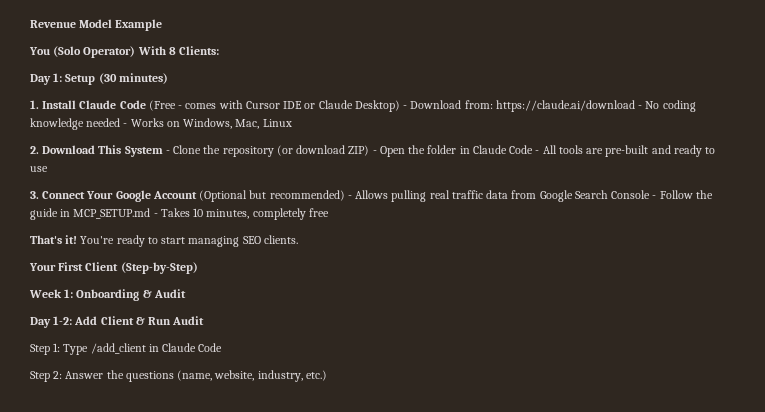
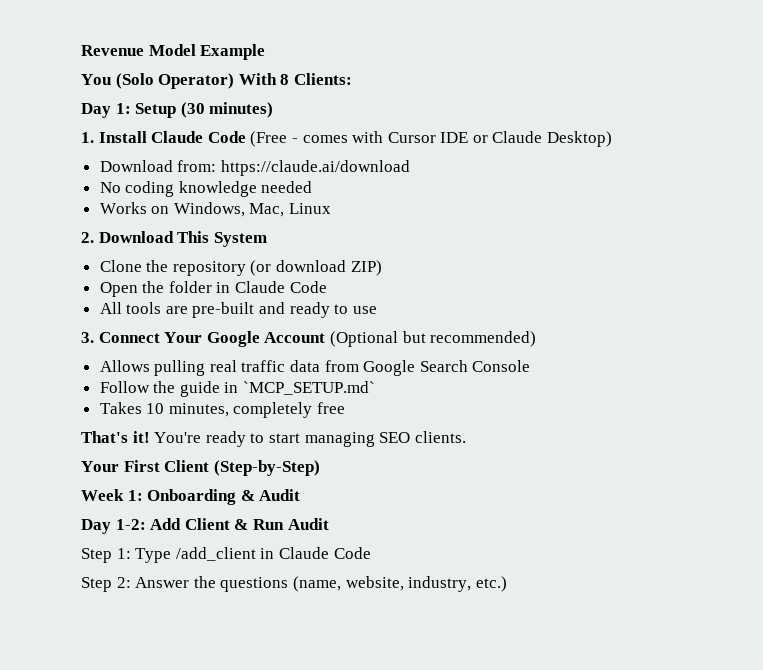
[403,105,408,109] - -> (613, 139) //
[638,105,643,109] - -> (410, 168) //
[123,123,128,127] - -> (313, 187) //
[165,150,170,154] - -> (267, 239) //
[372,150,377,154] - -> (382, 268) //
[535,150,540,154] - -> (327, 287) //
[347,195,352,199] - -> (537, 339) //
[652,195,657,199] - -> (531, 366) //
[73,208,158,219] MCP_SETUP.md - -> [243,381,376,395] `MCP_SETUP.md` //

